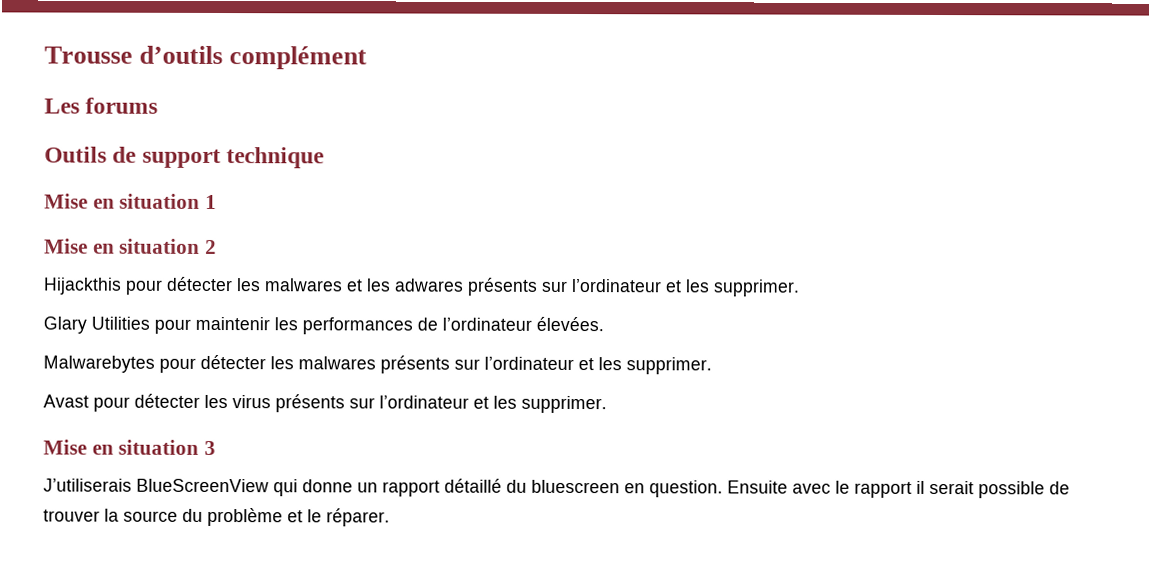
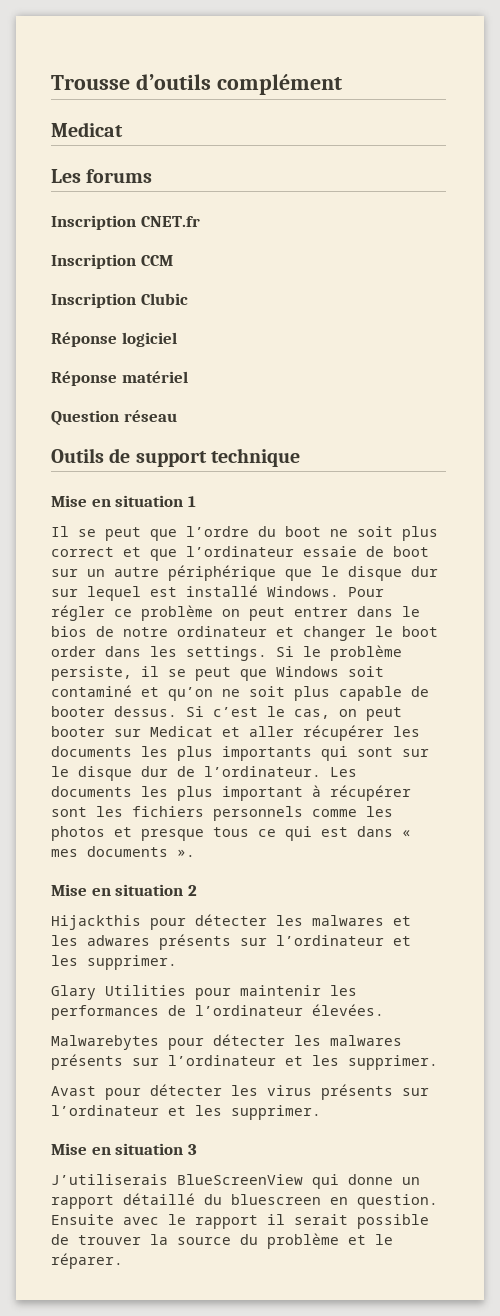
(368, 58) none -> [51,122,123,137] // Medicat
(159, 105) none -> [51,215,200,230] [51,254,173,269] [51,293,188,308] [51,332,177,347] [51,371,188,386] [51,410,177,426] // Inscription CNET.fr // Inscription CCM // Inscription Clubic // Réponse logiciel // Réponse matériel // Question réseau
(218, 202) none -> [51,526,438,541] [51,546,429,561] [51,565,438,581] [51,585,384,601] [51,605,420,621] [51,626,438,641] [51,645,402,661] [51,666,384,681] [51,685,429,701] [51,706,402,721] [51,725,420,741] [51,746,429,761] [51,766,357,781] [51,785,411,801] [51,806,393,821] [51,826,411,841] [51,846,195,857] // Il se peut que l’ordre du boot ne soit plus correct et que l’ordinateur essaie de boot sur un autre périphérique que le disque dur sur lequel est installé Windows. Pour régler ce problème on peut entrer dans le bios de notre ordinateur et changer le boot order dans les settings. Si le problème persiste, il se peut que Windows soit contaminé et qu’on ne soit plus capable de booter dessus. Si c’est le cas, on peut booter sur Medicat et aller récupérer les documents les plus importants qui sont sur le disque dur de l’ordinateur. Les documents les plus important à récupérer sont les fichiers personnels comme les photos et presque tous ce qui est dans « mes documents ».

